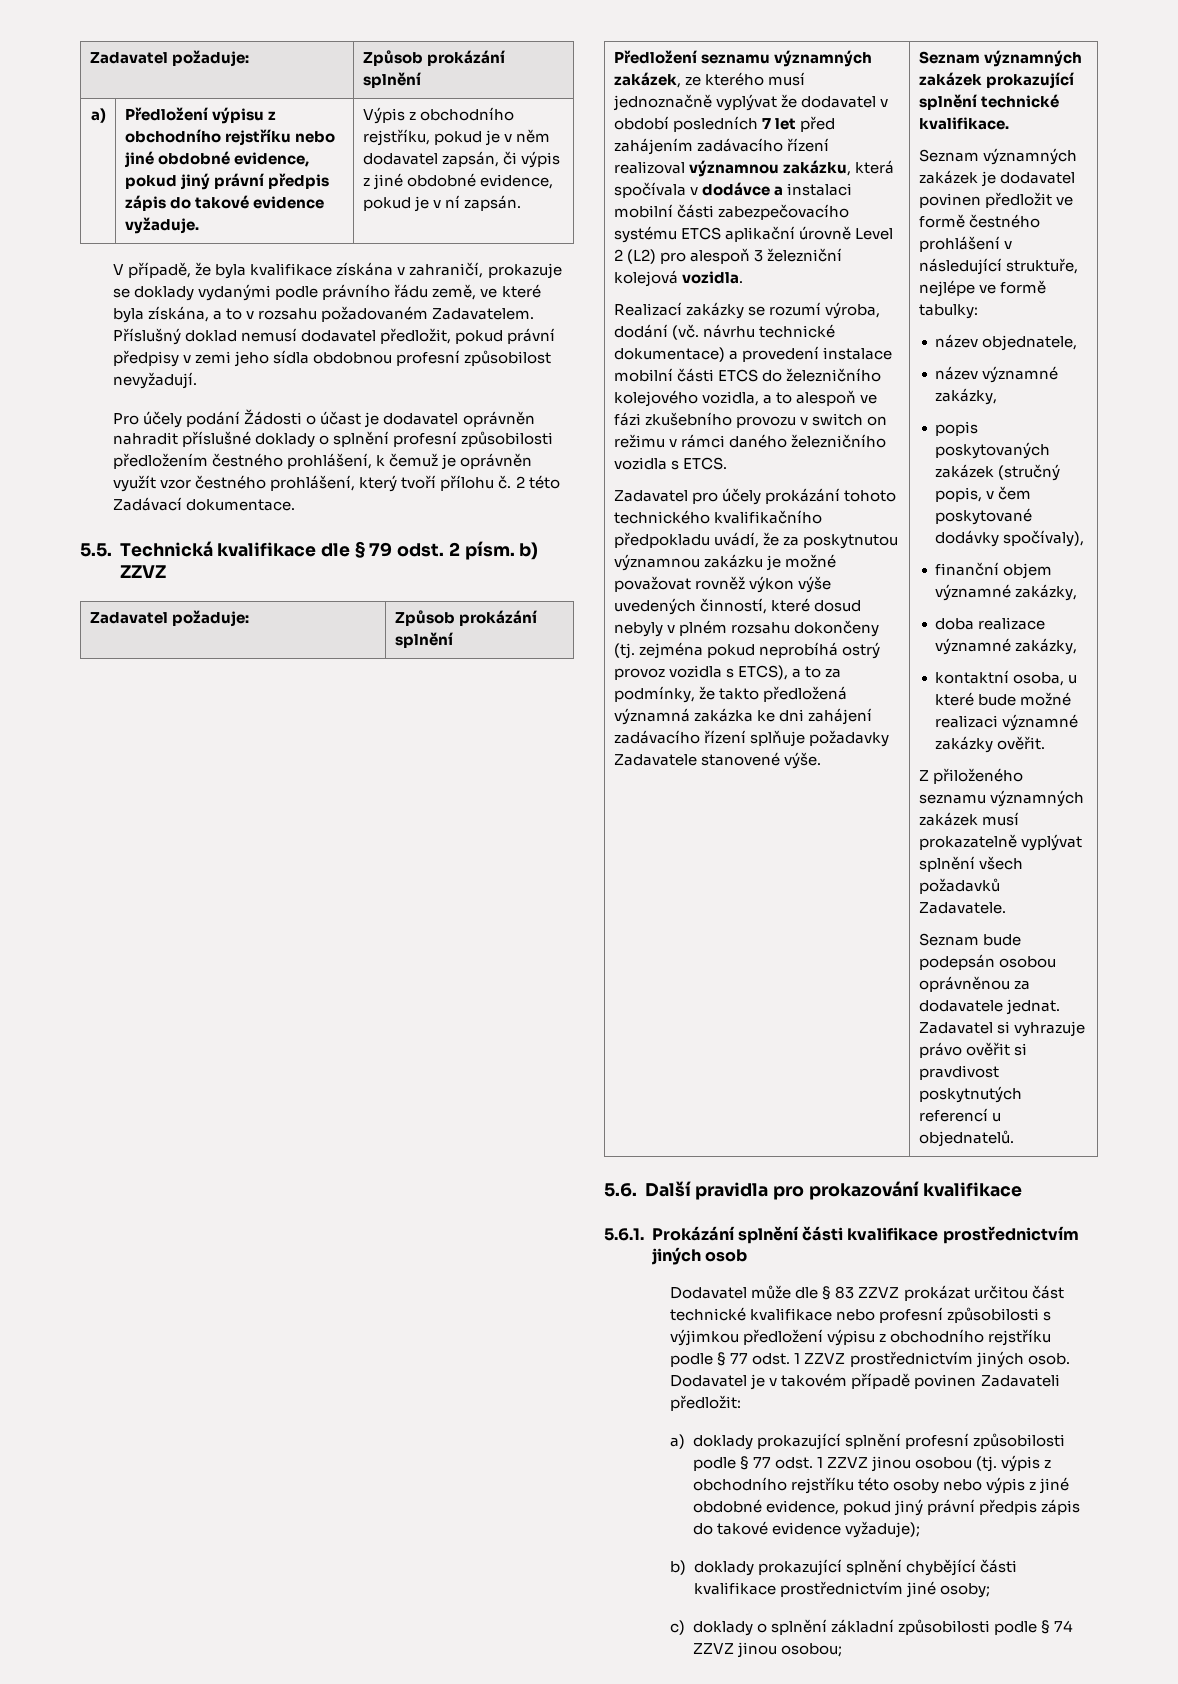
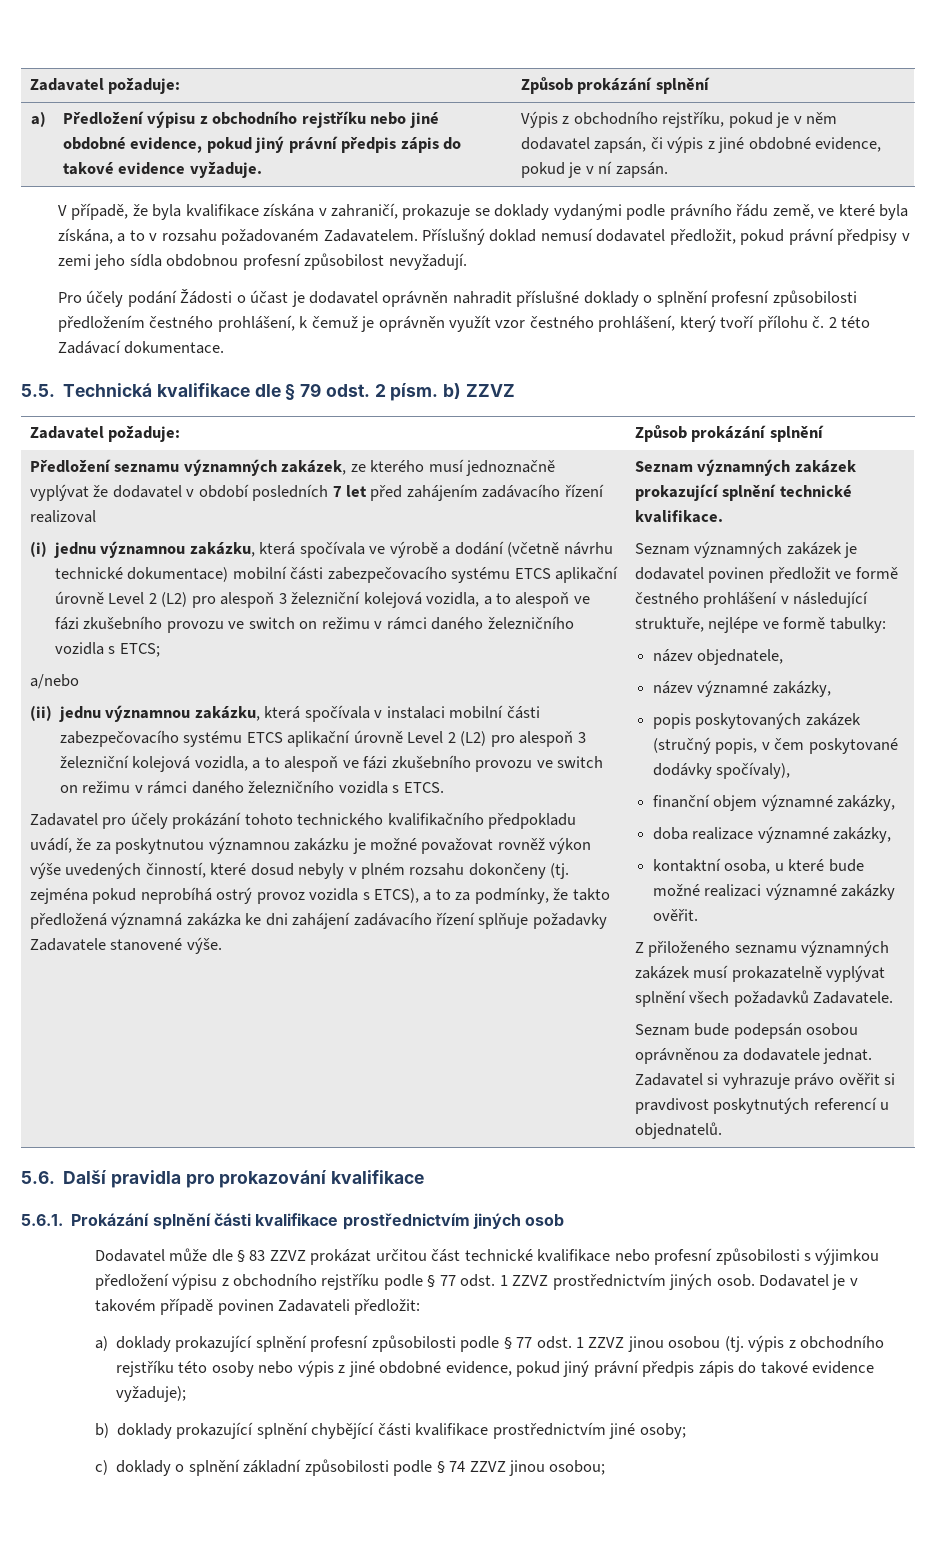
(685, 167) none -> [29,541,613,558] [55,566,619,583] [55,591,590,608] [55,616,574,633] [55,642,160,657] [29,674,79,689] [29,705,102,722] // (i) jednu významnou zakázku, která spočívala ve výrobě a dodání (včetně návrhu technické dokumentace) mobilní části zabezpečovacího systému ETCS aplikační úrovně Level 2 (L2) pro alespoň 3 železniční kolejová vozidla, a to alespoň ve fázi zkušebního provozu ve switch on režimu v rámci daného železničního vozidla s ETCS; // a/nebo // (ii) jednu
[701,182,783,196] dodávce a -> (383, 714) none
[681,271,743,284] [613,302,880,319] [613,324,835,340] [613,346,892,362] [613,368,881,382] [613,390,877,407] [613,412,808,428] vozidla. // Realizací zakázky se rozumí výroba, dodání (vč. návrhu technické dokumentace) a provedení instalace mobilní části ETCS do železničního kolejového vozidla, a to alespoň ve fázi zkušebního provozu v -> [194,755,553,772] vozidla, a to alespoň ve fázi zkušebního provozu ve

